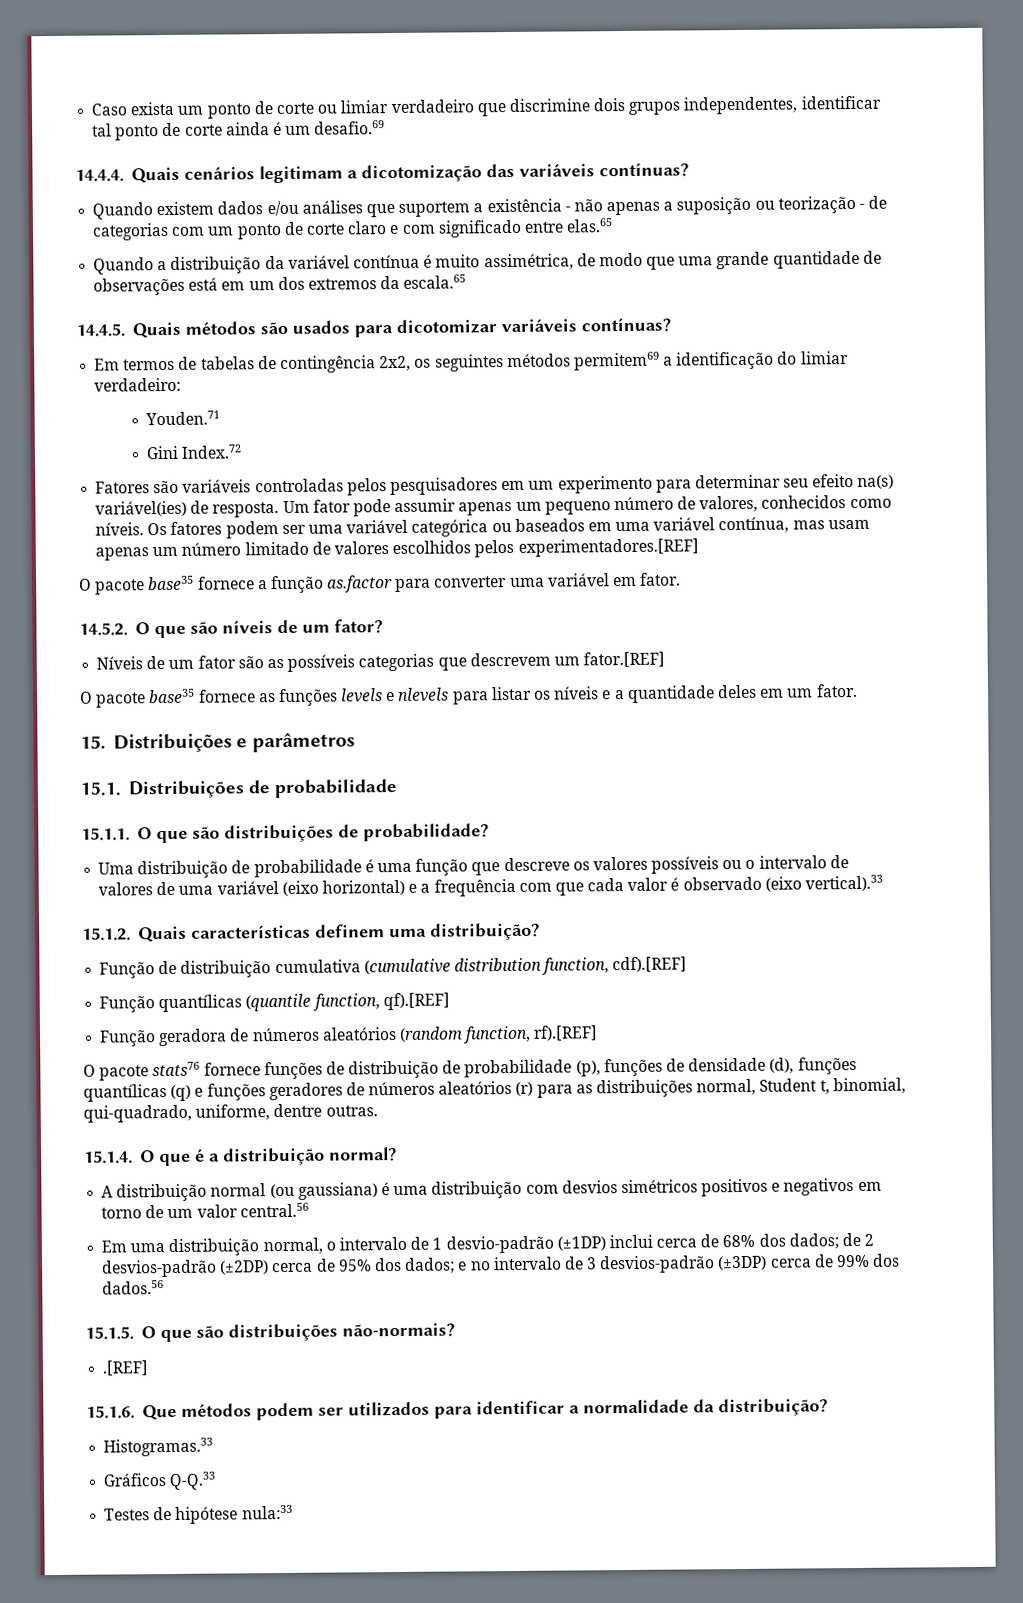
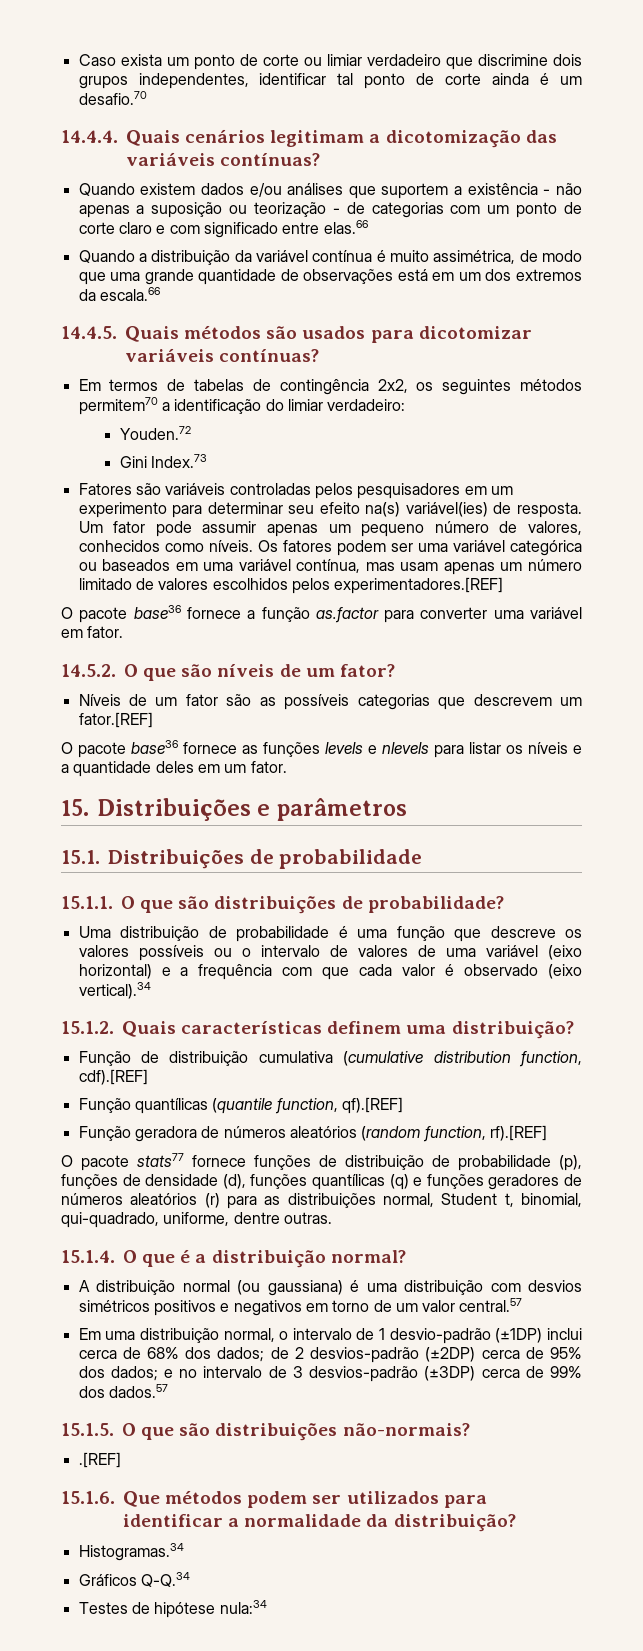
[314,120,386,135] desafio.69 -> [78,91,147,105] desafio.70
[566,218,614,233] elas.65 -> [323,220,368,234] elas.66
[403,274,467,289] escala.65 -> [99,287,160,301] escala.66
[573,351,660,371] permitem69 -> [78,397,158,415] permitem70
[144,410,220,426] Youden.71 -> [119,426,191,440] Youden.72
[180,444,241,459] Index.72 -> [150,454,207,468] Index.73
[148,575,195,591] base35 -> [133,605,181,619] base36
[149,688,196,704] base35 -> [131,740,178,754] base36
[805,874,884,892] vertical).33 -> [78,982,151,999] vertical).34
[152,1061,201,1077] stats76 -> [137,1153,184,1167] stats77
[239,1202,309,1218] central.56 -> [459,1298,523,1312] central.57
[102,1280,165,1295] dados.56 -> [108,1384,168,1398] dados.57
[103,1437,214,1457] Histogramas.33 -> [78,1543,184,1561] Histogramas.34
[169,1471,216,1491] Q-Q.33 -> [140,1572,190,1587] Q-Q.34
[241,1504,293,1520] nula:33 -> [219,1600,267,1614] nula:34

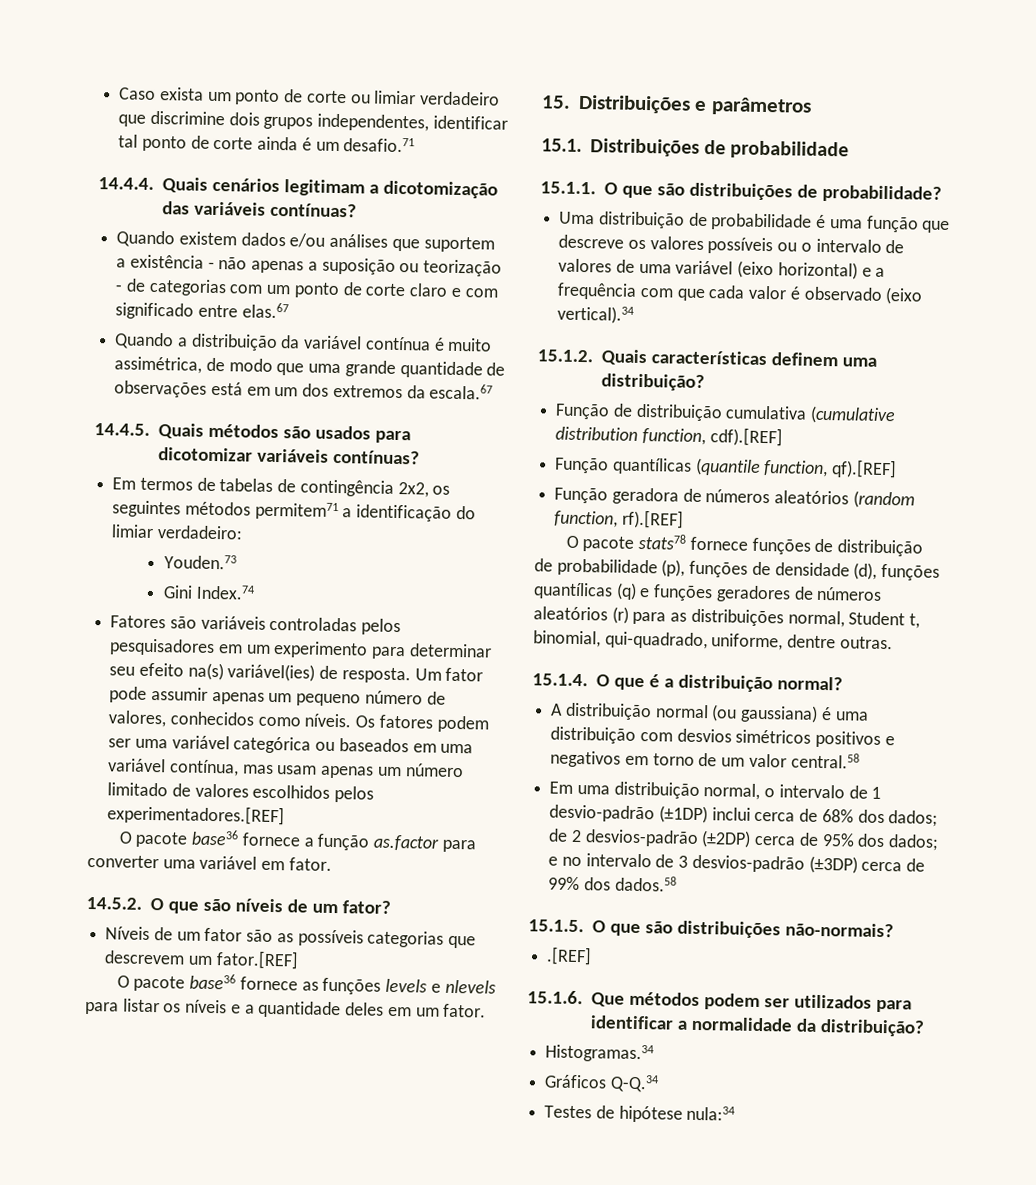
[78,91,147,105] desafio.70 -> [343,137,416,153] desafio.71
[323,220,368,234] elas.66 -> [241,302,289,319] elas.67
[99,287,160,301] escala.66 -> [429,383,494,400] escala.67
[78,397,158,415] permitem70 -> [254,501,339,521] permitem71
[119,426,191,440] Youden.72 -> [163,554,237,570] Youden.73
[150,454,207,468] Index.73 -> [195,584,255,600] Index.74
[137,1153,184,1167] stats77 -> [638,533,687,550] stats78
[459,1298,523,1312] central.57 -> [790,752,860,769] central.58
[108,1384,168,1398] dados.57 -> [614,875,677,892] dados.58

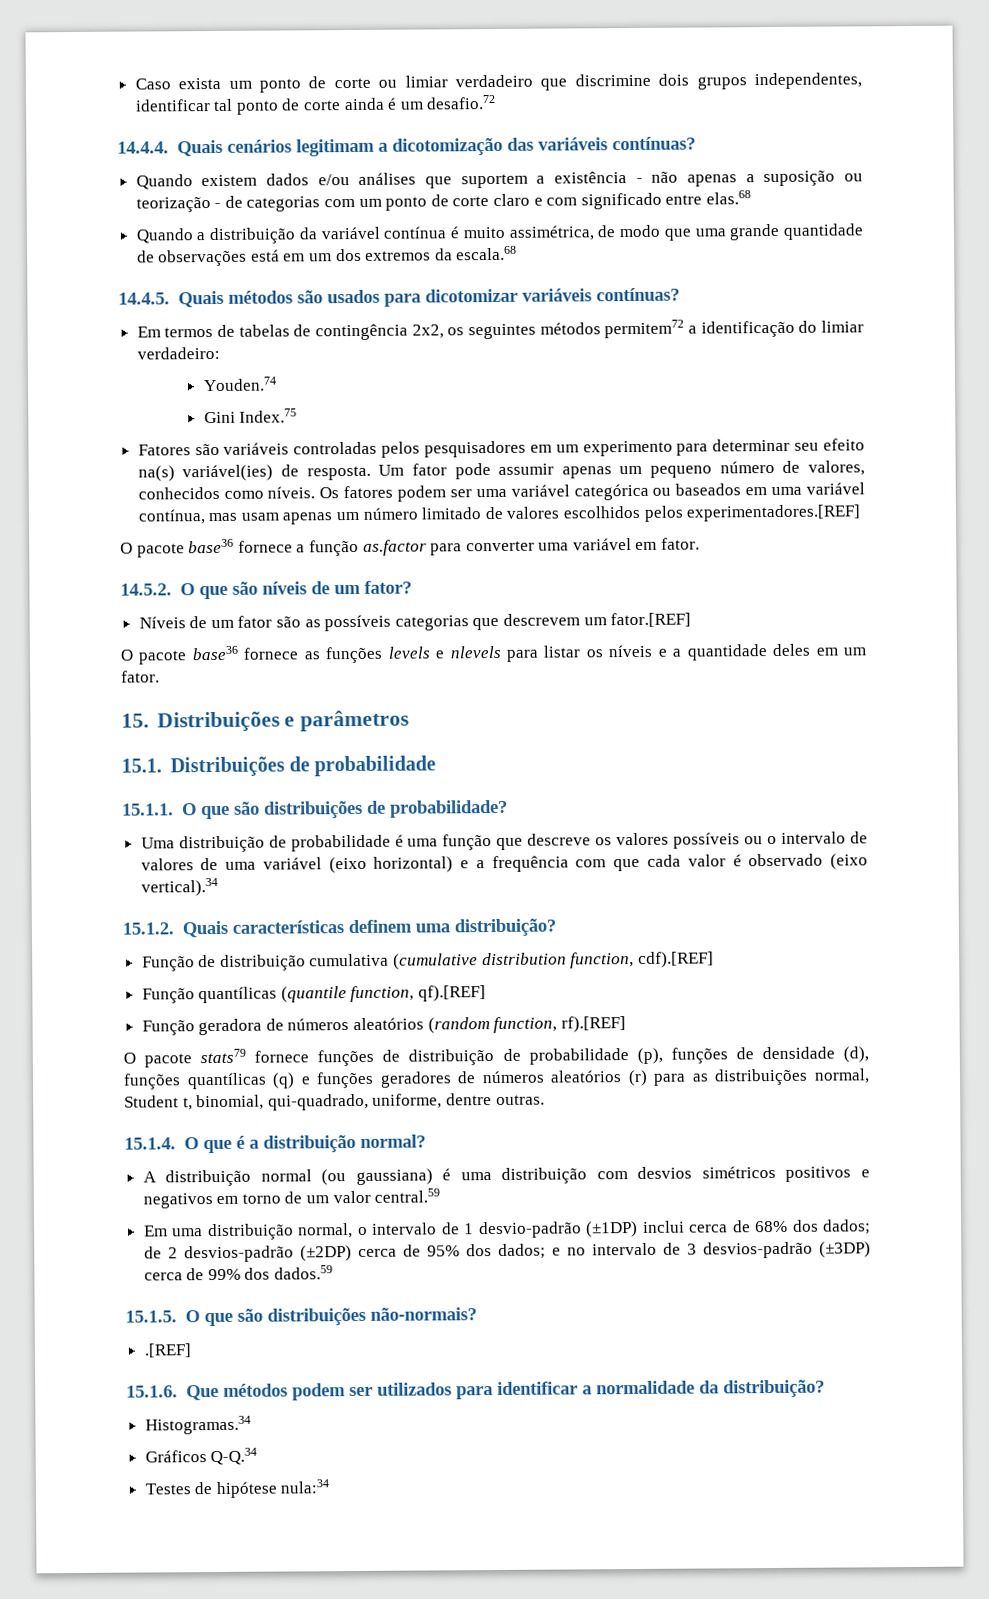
[343,137,416,153] desafio.71 -> [426,94,497,110] desafio.72
[241,302,289,319] elas.67 -> [705,190,751,205] elas.68
[429,383,494,400] escala.67 -> [456,245,518,261] escala.68
[254,501,339,521] permitem71 -> [604,319,685,339] permitem72
[163,554,237,570] Youden.73 -> [202,376,277,392] Youden.74
[195,584,255,600] Index.74 -> [239,408,298,423] Index.75
[638,533,687,550] stats78 -> [200,1048,247,1064] stats79
[790,752,860,769] central.58 -> [374,1188,441,1203] central.59
[614,875,677,892] dados.58 -> [274,1265,334,1280] dados.59

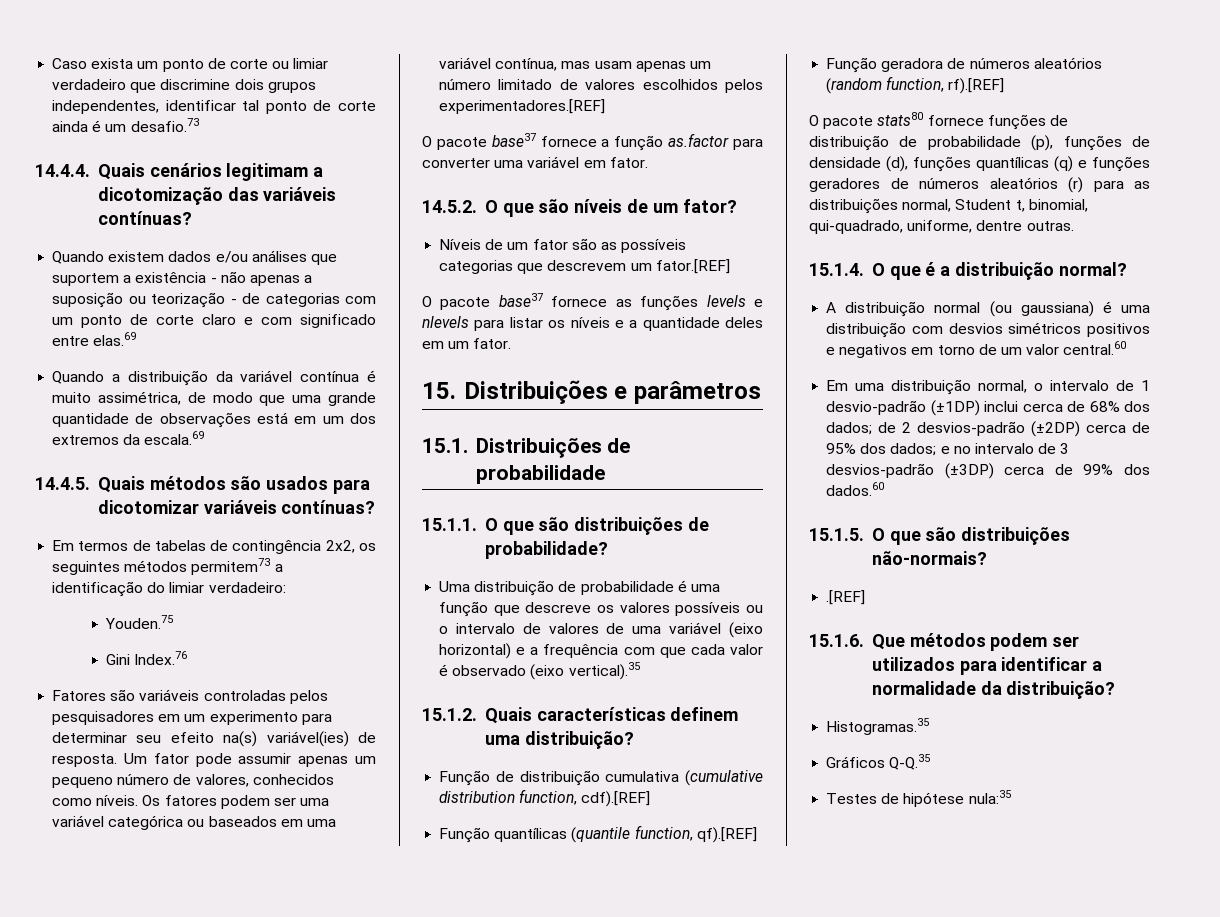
[426,94,497,110] desafio.72 -> [130,118,199,132] desafio.73
[705,190,751,205] elas.68 -> [93,332,137,346] elas.69
[456,245,518,261] escala.68 -> [144,431,205,445] escala.69
[604,319,685,339] permitem72 -> [191,558,271,575] permitem73
[202,376,277,392] Youden.74 -> [104,615,173,629] Youden.75
[239,408,298,423] Index.75 -> [134,651,188,665] Index.76
[188,538,235,554] base36 -> [491,133,536,147] base37
[191,645,238,661] base36 -> [498,293,543,307] base37
[140,877,218,897] vertical).34 -> [568,662,640,680] vertical).35
[200,1048,247,1064] stats79 -> [877,112,924,126] stats80
[374,1188,441,1203] central.59 -> [1063,341,1127,355] central.60
[274,1265,334,1280] dados.59 -> [826,482,885,496] dados.60
[144,1415,251,1435] Histogramas.34 -> [826,718,930,735] Histogramas.35
[210,1447,258,1466] Q-Q.34 -> [889,754,931,770] Q-Q.35
[280,1479,330,1494] nula:34 -> [968,790,1011,804] nula:35

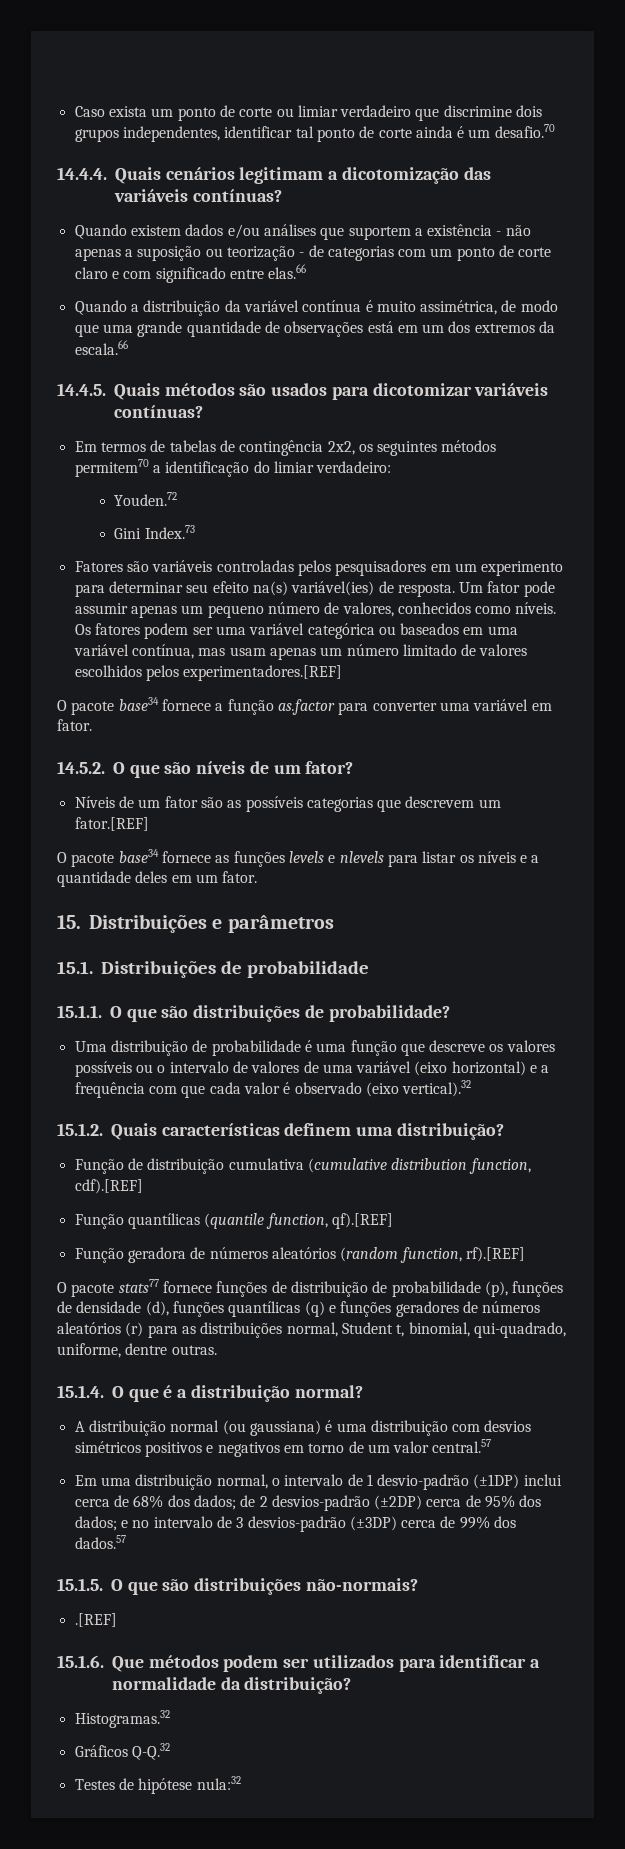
[130,118,199,132] desafio.73 -> [494,124,555,138] desafio.70
[93,332,137,346] elas.69 -> [268,264,307,279] elas.66
[144,431,205,445] escala.69 -> [74,340,128,355] escala.66
[191,558,271,575] permitem73 -> [74,459,149,477] permitem70
[104,615,173,629] Youden.75 -> [114,492,178,506] Youden.72
[134,651,188,665] Index.76 -> [144,525,195,539] Index.73
[491,133,536,147] base37 -> [118,697,159,711] base34
[498,293,543,307] base37 -> [118,849,159,863] base34
[568,662,640,680] vertical).35 -> [402,1080,472,1097] vertical).32
[877,112,924,126] stats80 -> [118,1279,159,1293] stats77
[1063,341,1127,355] central.60 -> [432,1439,492,1453] central.57
[826,482,885,496] dados.60 -> [74,1535,126,1549] dados.57
[826,718,930,735] Histogramas.35 -> [74,1710,170,1728] Histogramas.32
[889,754,931,770] Q-Q.35 -> [131,1743,170,1760] Q-Q.32
[968,790,1011,804] nula:35 -> [196,1776,241,1790] nula:32

